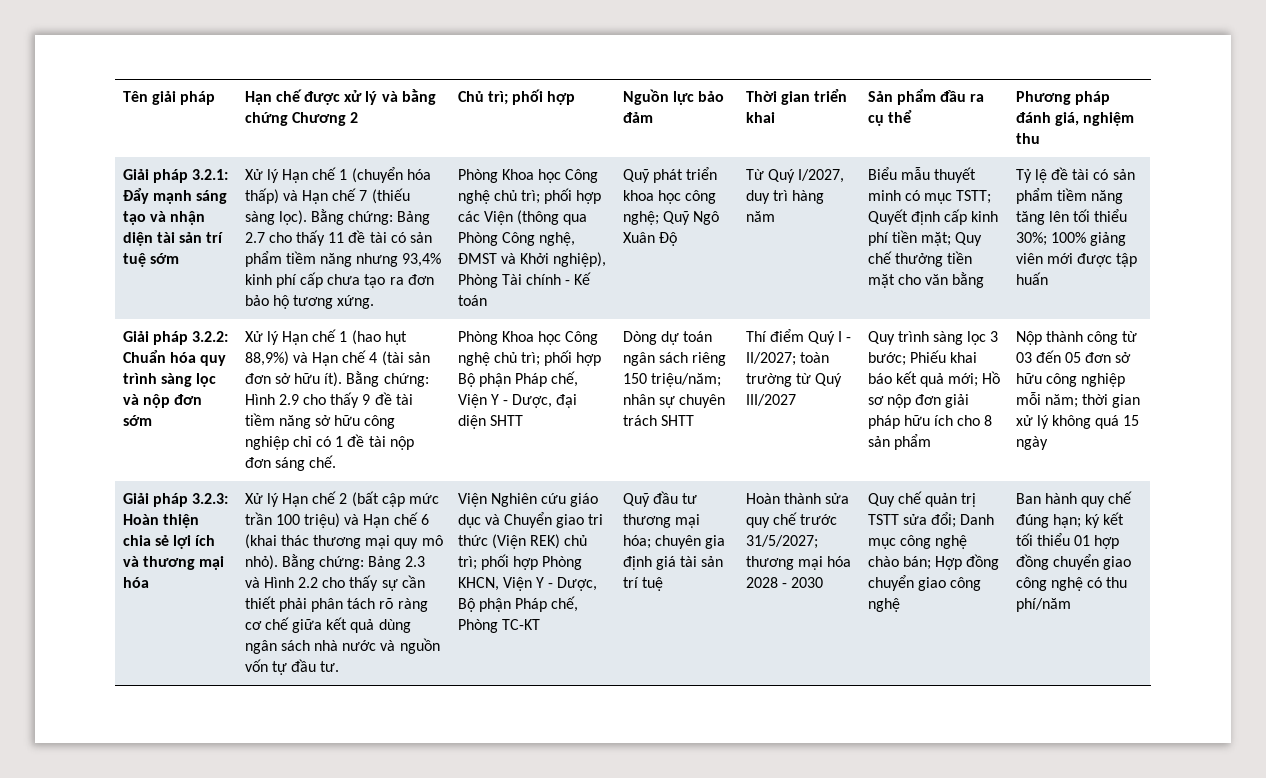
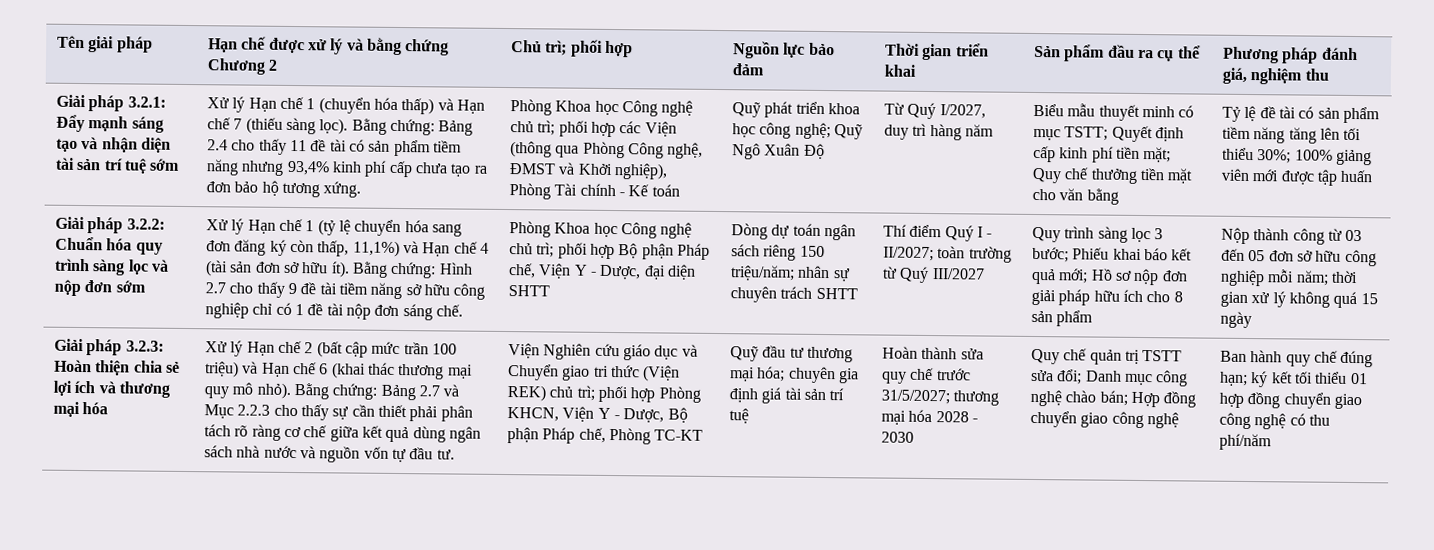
[244,232,265,243] 2.7 -> [206,139,228,151] 2.4
[351,330,407,345] [244,351,289,366] (hao hụt 88,9%) -> [317,219,462,237] [205,239,400,258] (tỷ lệ chuyển hóa sang đơn đăng ký còn thấp, 11,1%)
[278,394,299,405] 2.9 -> [204,282,226,294] 2.7
[405,556,426,567] [244,577,319,588] 2.3 và Hình 2.2 -> [418,384,460,397] [203,404,271,419] 2.7 và Mục 2.2.3

